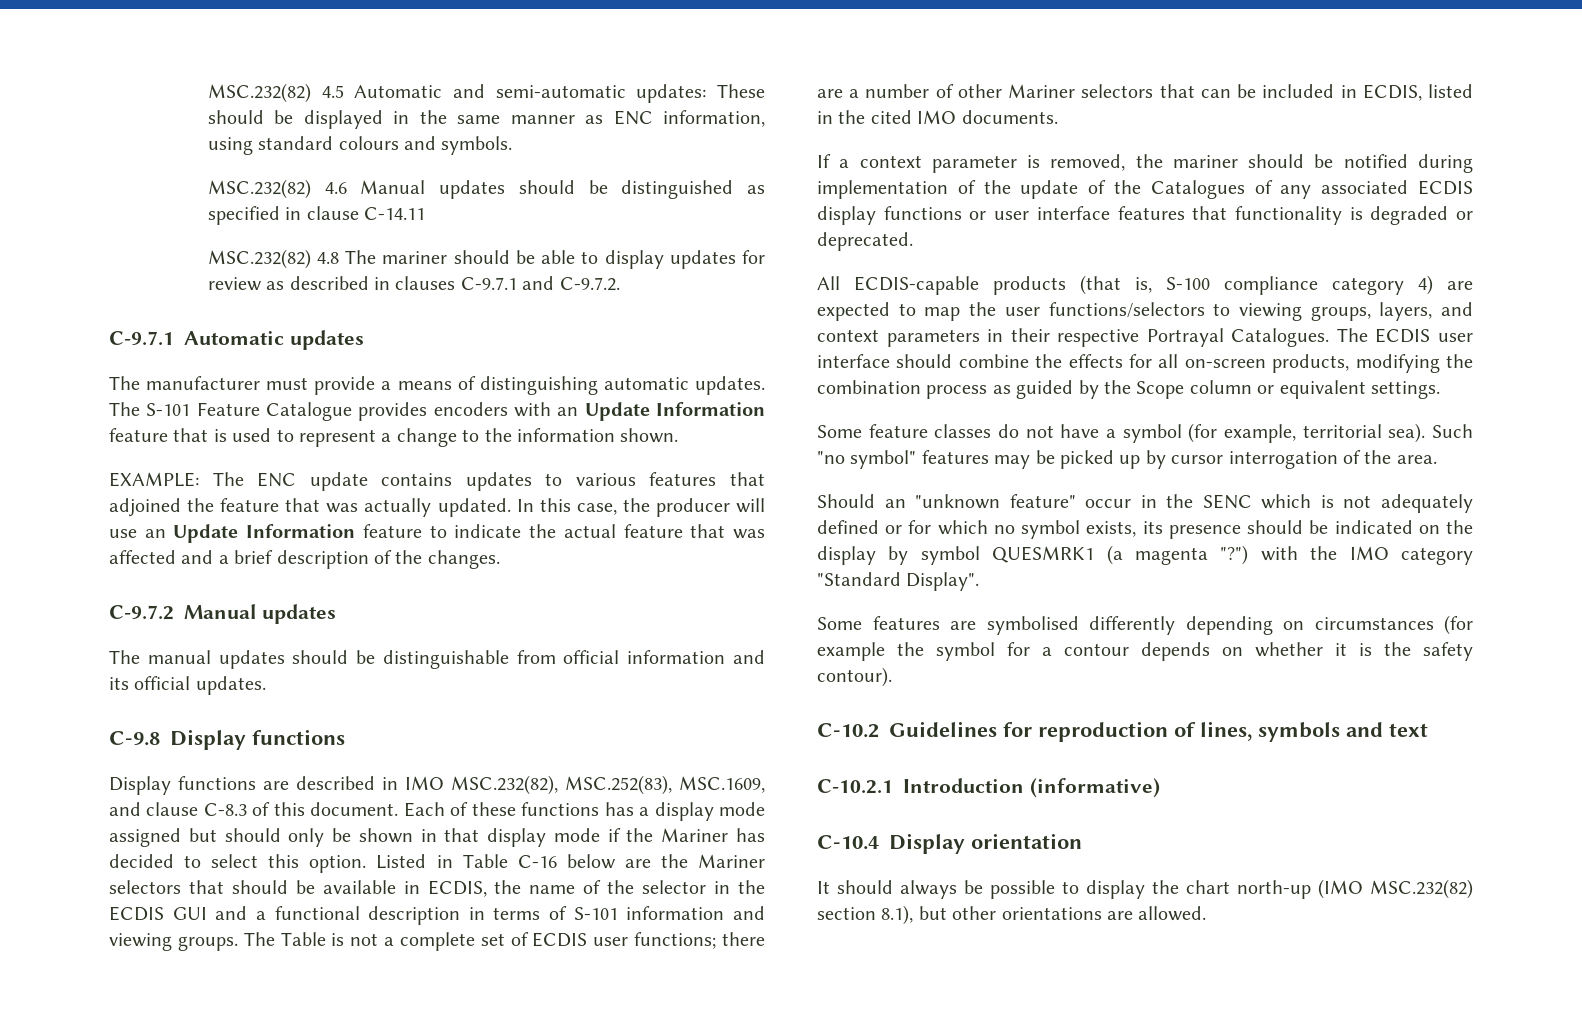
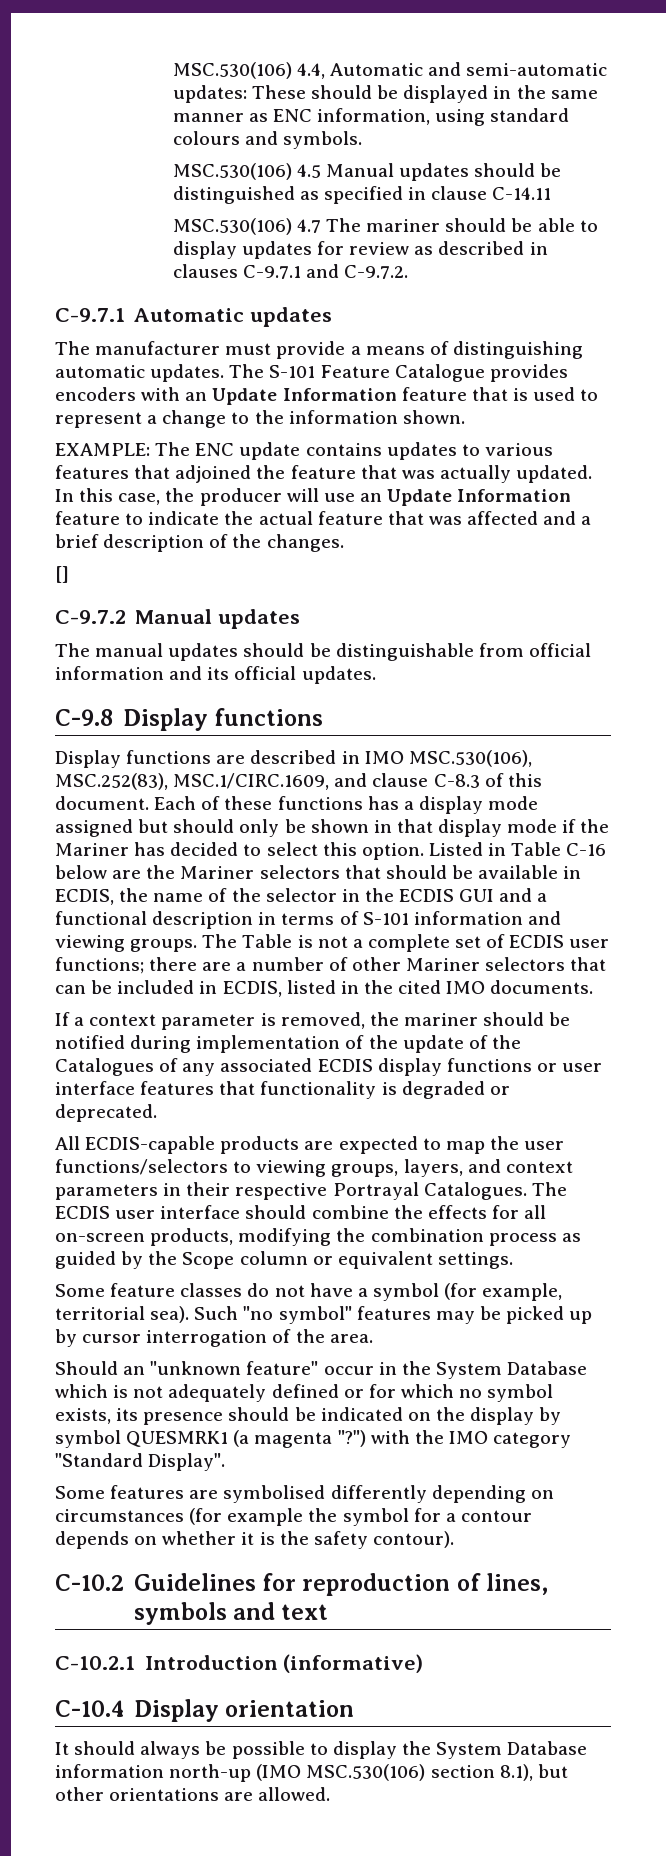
[207,83,344,103] MSC.232(82) 4.5 -> [172,62,325,79] MSC.530(106) 4.4,
[207,179,347,199] MSC.232(82) 4.6 -> [172,163,321,180] MSC.530(106) 4.5
[207,249,340,269] MSC.232(82) 4.8 -> [172,218,321,235] MSC.530(106) 4.7
(500, 559) none -> [55,566,69,583] // []
[451,775,765,795] MSC.232(82), MSC.252(83), MSC.1609, -> [408,750,532,767] [55,773,330,790] MSC.530(106), MSC.252(83), MSC.1/CIRC.1609,
[1080,275,1433,295] (that is, S-100 compliance category 4) -> (300, 1145) none
[1202,494,1252,509] SENC -> [435,1361,588,1379] System Database
[1186,880,1230,894] chart -> [436,1741,588,1759] [55,1764,164,1778] System Database information
[1370,879,1473,899] MSC.232(82) -> [306,1764,426,1781] MSC.530(106)

